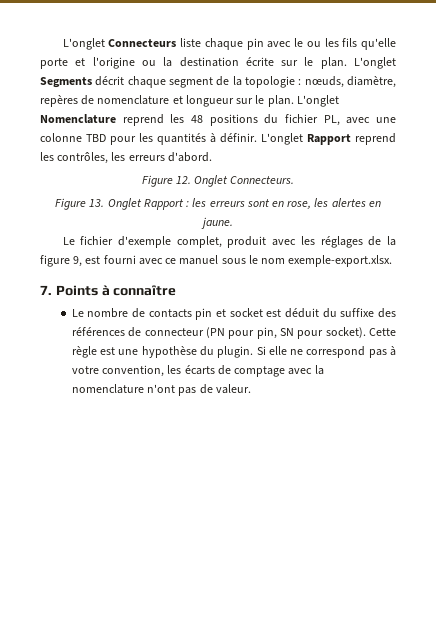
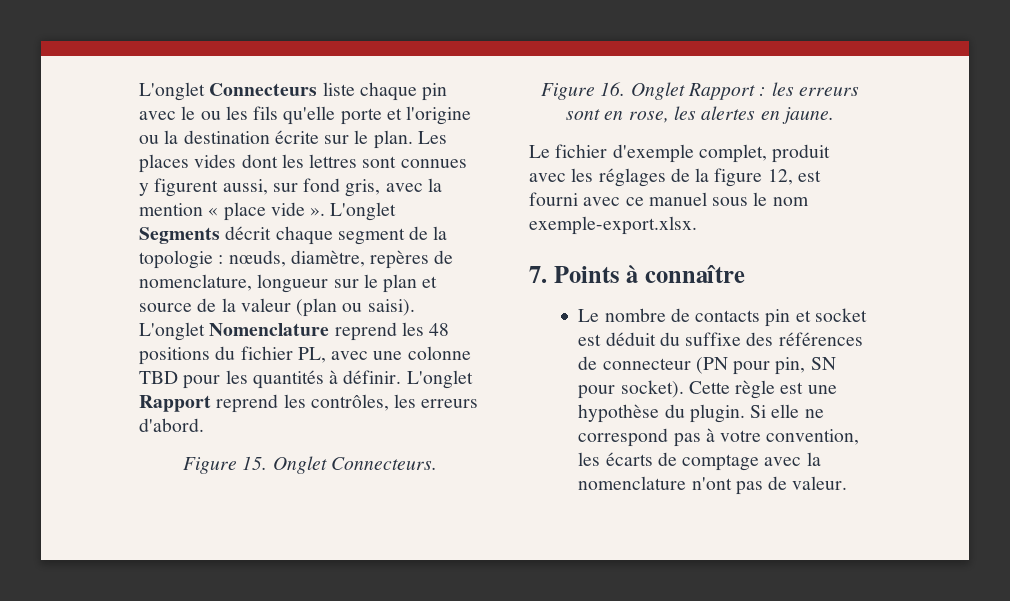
(347, 63) none -> [417,131,447,144] [139,154,467,173] [139,178,442,197] [139,202,326,221] Les places vides dont les lettres sont connues y figurent aussi, sur fond gris, avec la mention « place vide ».
[97,95,183,105] nomenclature et -> [139,274,252,291] nomenclature,
[267,95,294,107] plan. -> [383,274,438,293] [139,298,415,317] plan et source de la valeur (plan ou saisi).
[175,176,191,184] 12. -> [242,456,268,470] 15.
[89,199,105,207] 13. -> [600,82,626,96] 16.
[73,256,83,267] 9, -> [767,169,793,185] 12,

